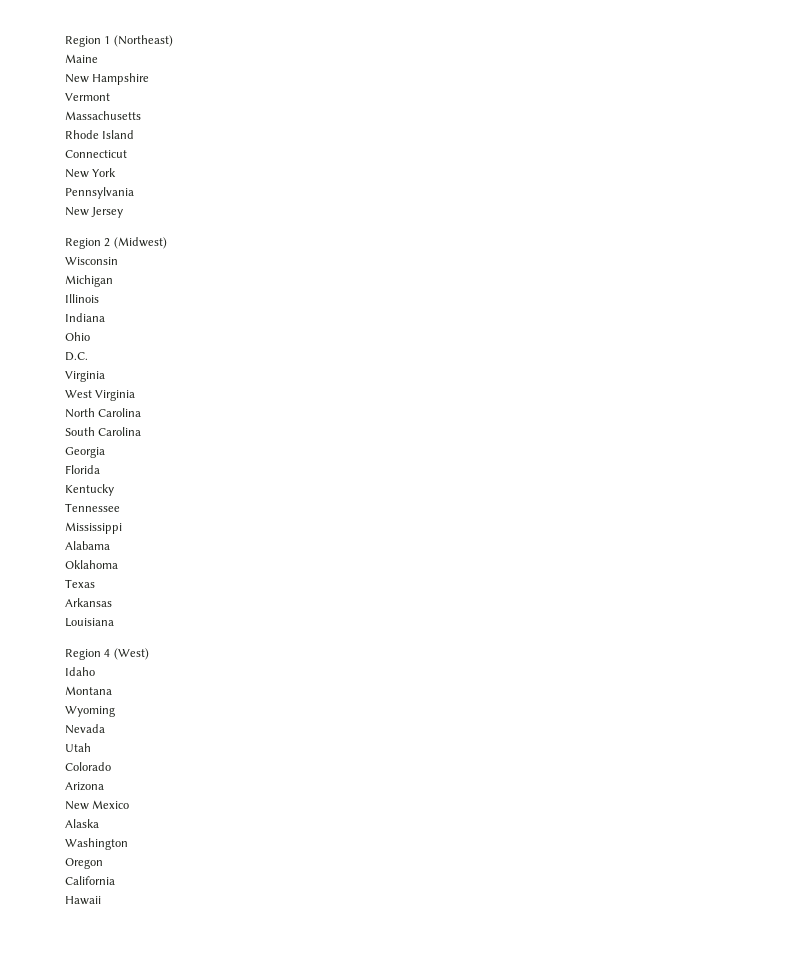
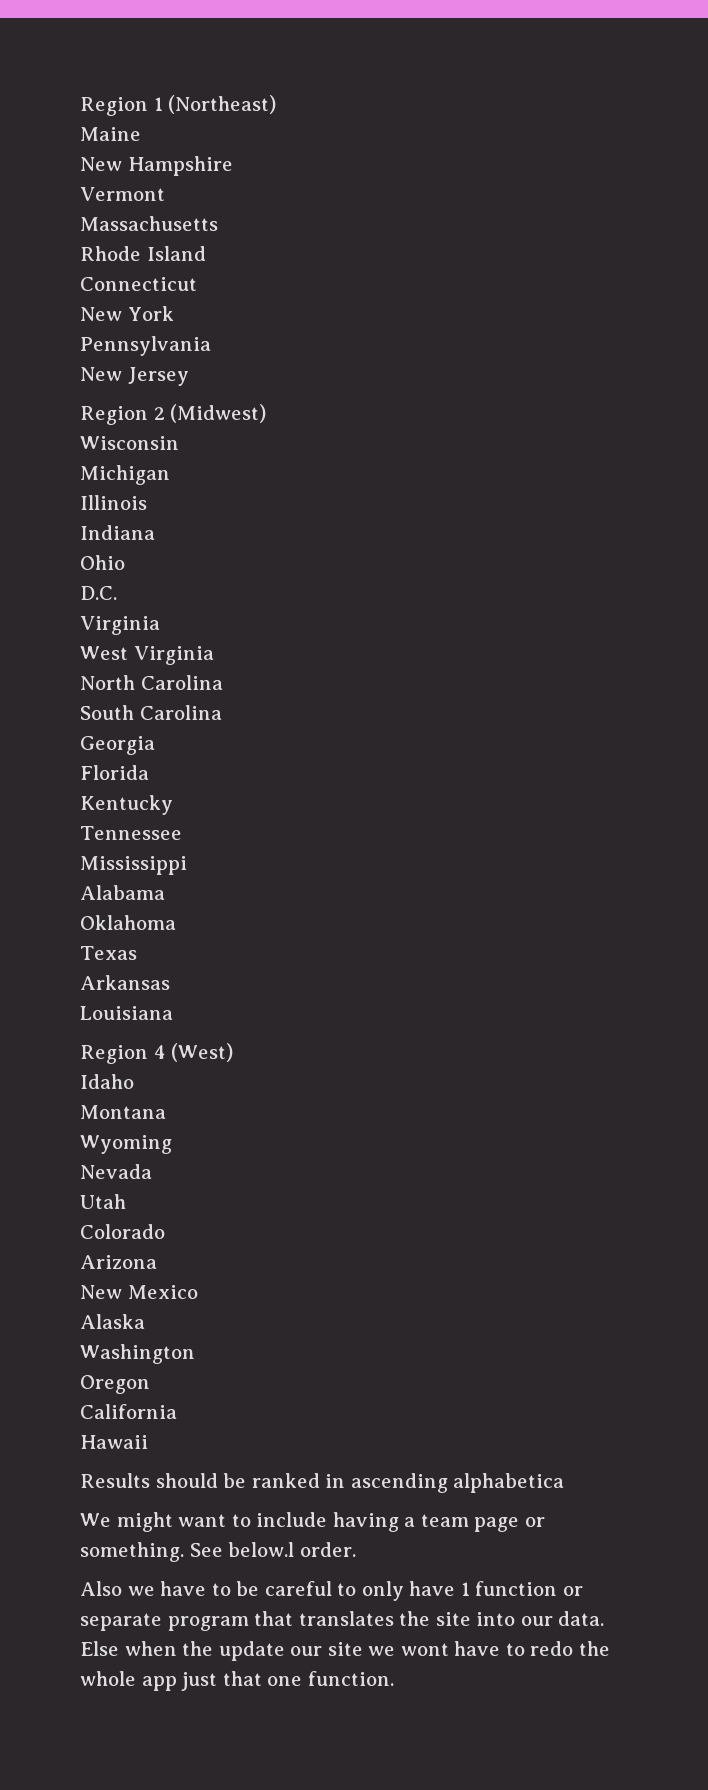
(101, 900) none -> [80,1473,565,1493] [80,1512,545,1532] [80,1542,356,1562] [80,1581,583,1601] [80,1611,605,1631] [80,1641,610,1661] [80,1671,394,1691] // Results should be ranked in ascending alphabetica // We might want to include having a team page or something. See below.l order. // Also we have to be careful to only have 1 function or separate program that translates the site into our data. Else when the update our site we wont have to redo the whole app just that one function.

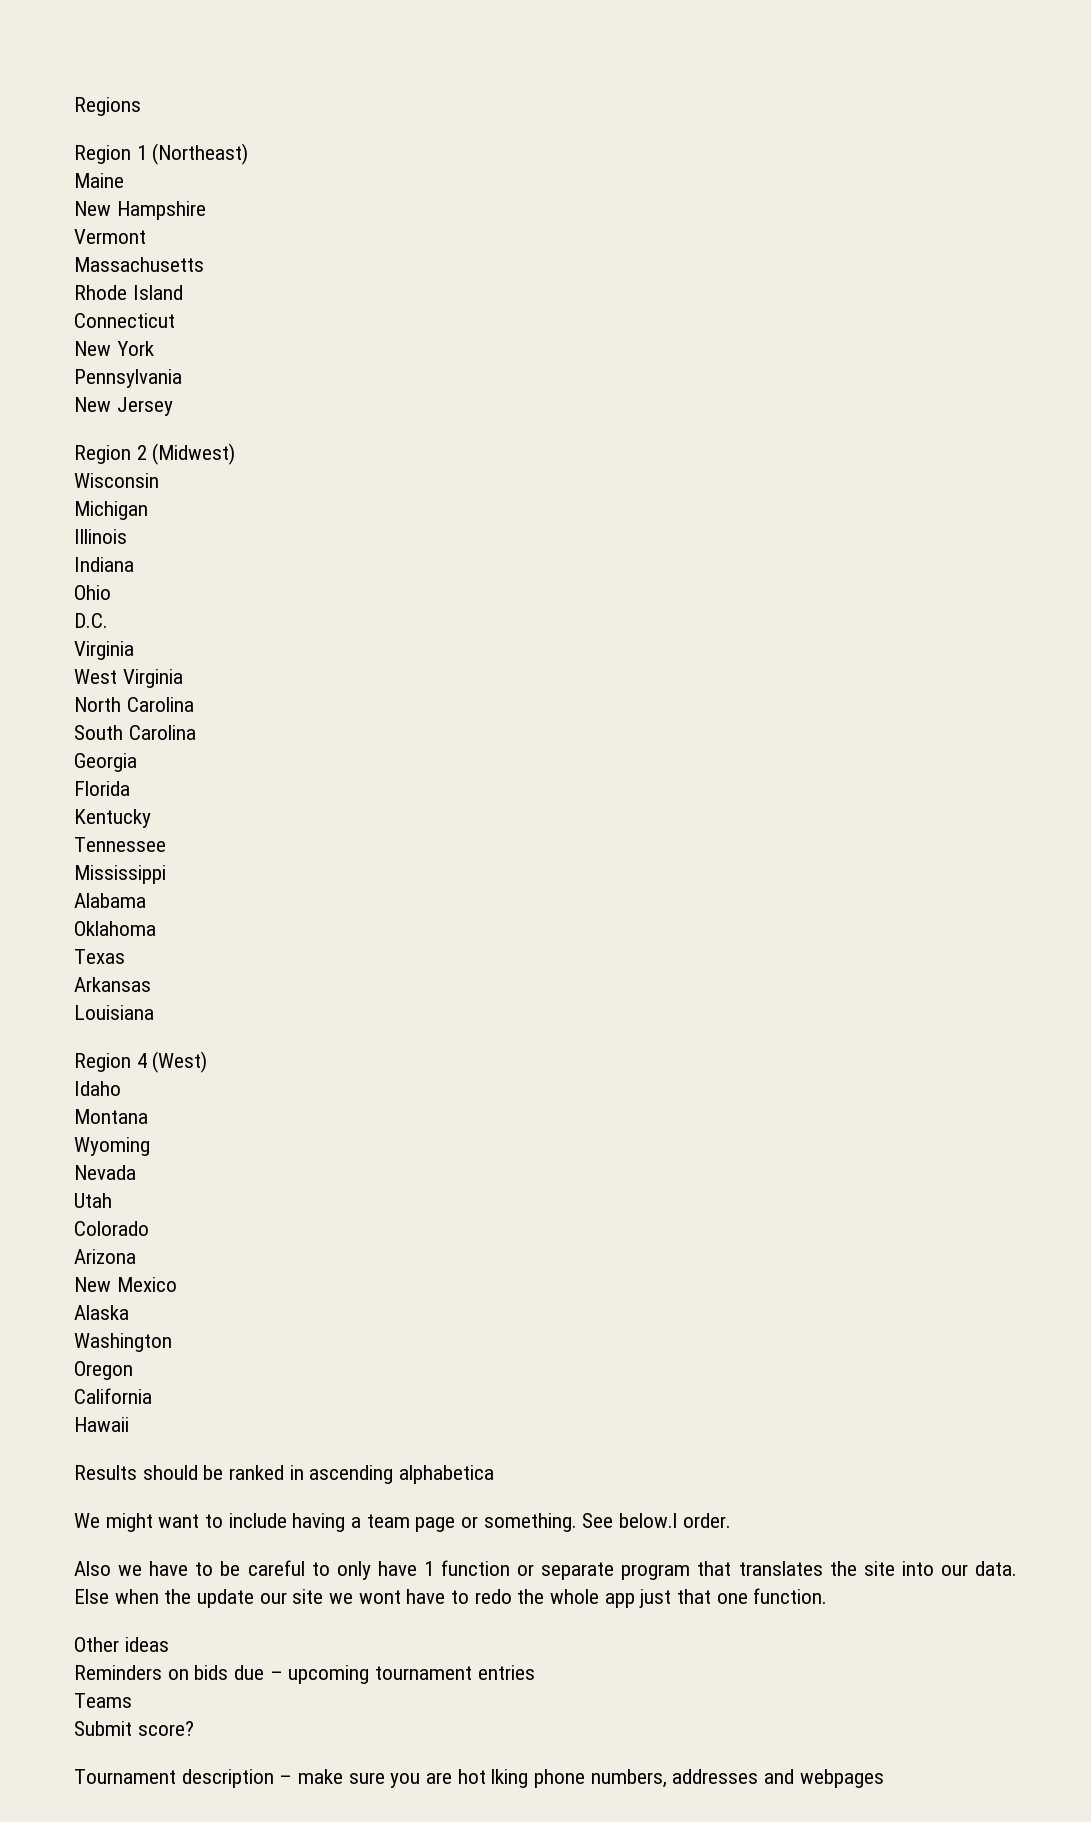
(80, 106) none -> [74,97,141,116] Regions //
(394, 1678) none -> [74,1637,169,1652] [74,1665,535,1684] [74,1693,132,1708] [74,1721,194,1736] [74,1769,884,1788] // Other ideas // Reminders on bids due – upcoming tournament entries // Teams // Submit score? // Tournament description – make sure you are hot lking phone numbers, addresses and webpages

